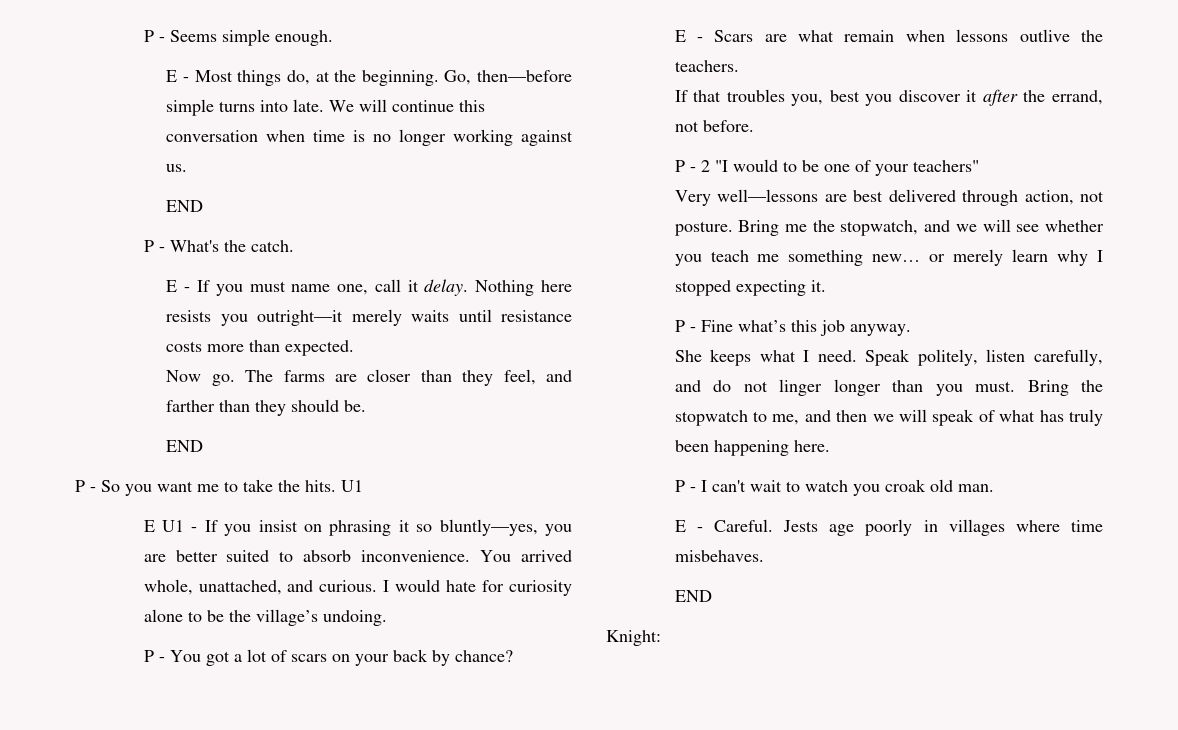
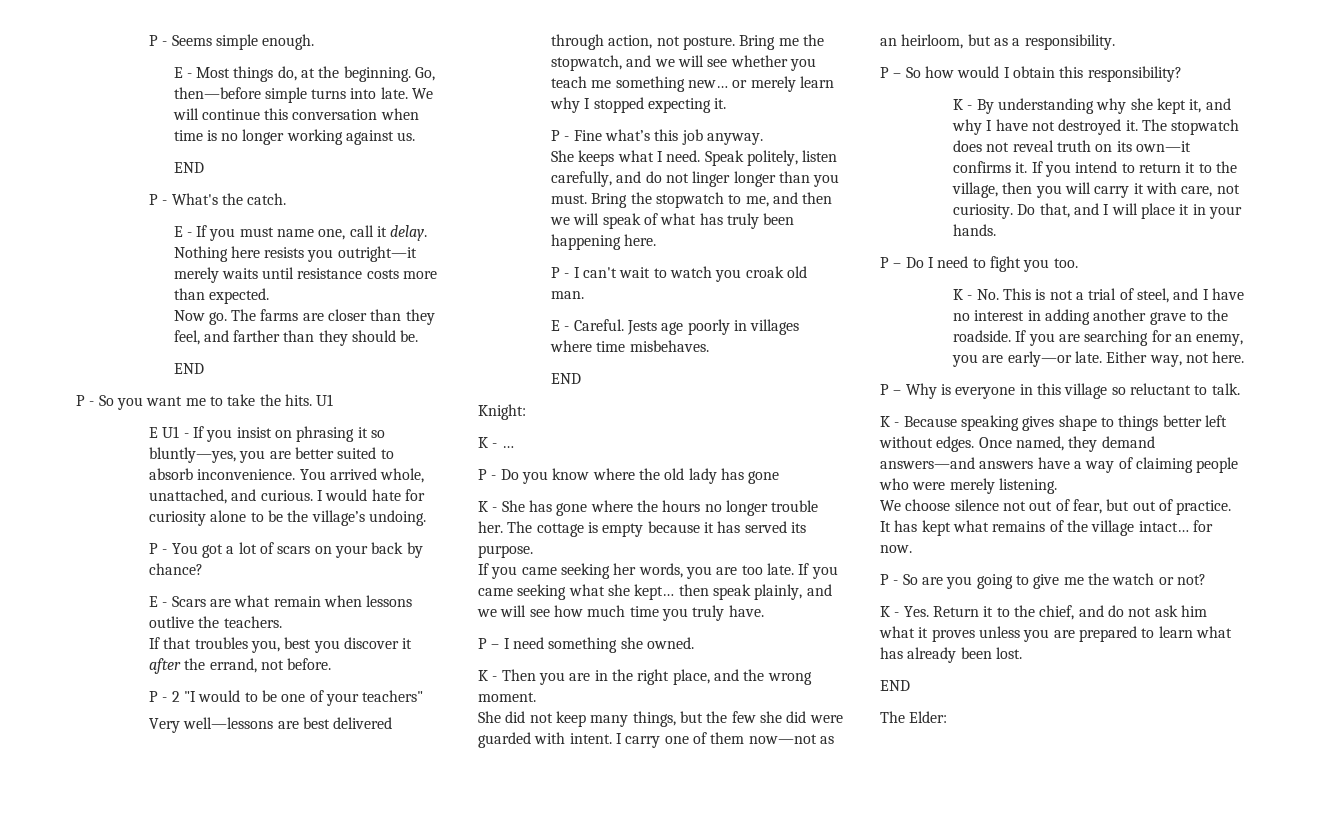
(661, 638) none -> [478,437,514,448] [478,468,780,484] [478,500,819,516] [478,521,806,537] [478,545,533,558] [478,563,838,579] [478,584,832,600] [477,605,764,621] [478,637,694,653] [478,669,812,685] [478,692,536,702] [478,711,843,727] [478,732,834,748] [880,34,1115,50] [880,66,1182,82] [953,98,1231,114] [952,119,1240,135] [953,140,1192,152] [953,161,1238,177] [952,182,1240,198] [953,203,1243,219] [953,224,997,236] [880,256,1078,272] [953,288,1244,303] [953,309,1229,325] [953,330,1244,346] [952,351,1245,367] [880,383,1240,399] [880,415,1227,431] [879,436,1155,452] [880,457,1239,473] [879,478,1057,494] [880,499,1232,515] [880,520,1213,536] [880,545,912,553] [880,573,1206,589] [880,605,1207,620] [879,626,1232,642] [880,647,1022,663] [880,680,910,691] [880,711,948,723] // K - … // P - Do you know where the old lady has gone // K - She has gone where the hours no longer trouble her. The cottage is empty because it has served its purpose. // If you came seeking her words, you are too late. If you came seeking what she kept… then speak plainly, and we will see how much time you truly have. // P – I need something she owned. // K - Then you are in the right place, and the wrong moment. // She did not keep many things, but the few she did were guarded with intent. I carry one of them now—not as an heirloom, but as a responsibility. // P – So how would I obtain this responsibility? // K - By understanding why she kept it, and why I have not destroyed it. The stopwatch does not reveal truth on its own—it confirms it. If you intend to return it to the village, then you will carry it with care, not curiosity. Do that, and I will place it in your hands. // P – Do I need to fight you too. // K - No. This is not a trial of steel, and I have no interest in adding another grave to the roadside. If you are searching for an enemy, you are early—or late. Either way, not here. // P – Why is everyone in this village so reluctant to talk. // K - Because speaking gives shape to things better left without edges. Once named, they demand answers—and answers have a way of claiming people who were merely listening. // We choose silence not out of fear, but out of practice. It has kept what remains of the village intact… for now. // P - So are you going to give me the watch or not? // K - Yes. Return it to the chief, and do not ask him what it proves unless you are prepared to learn what has already been lost. // END // The Elder:

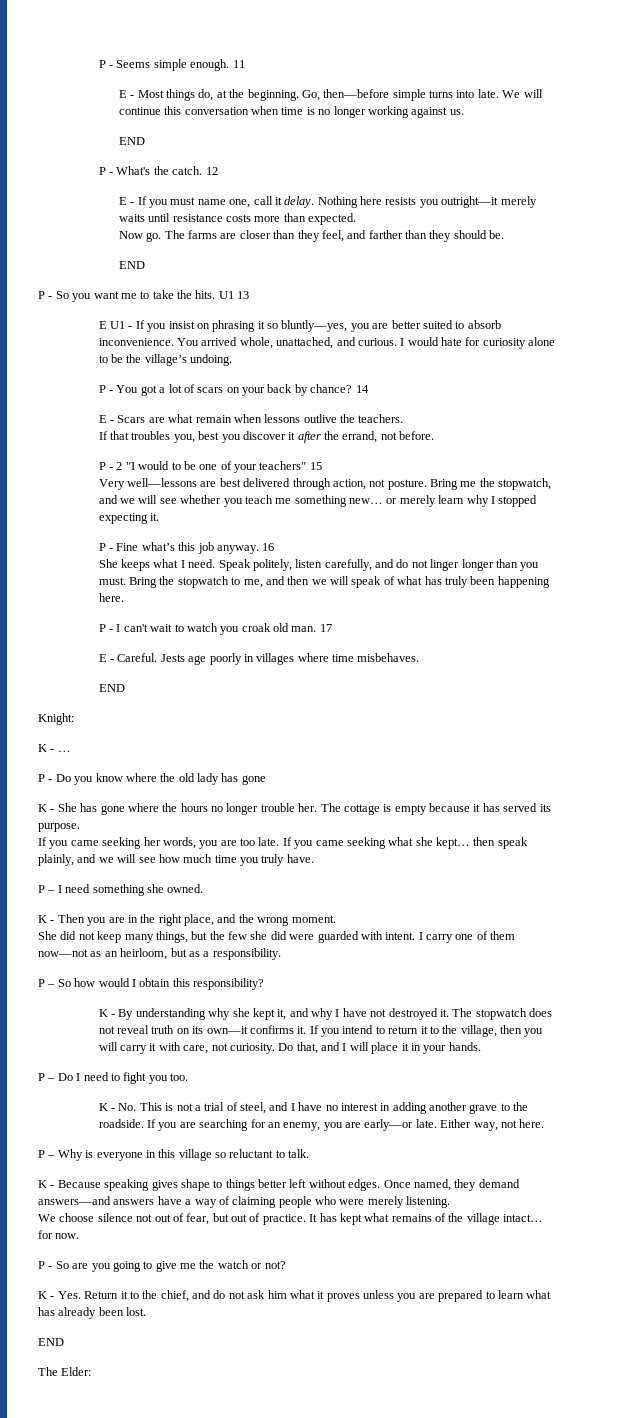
(315, 42) none -> [232,60,245,68] 11
(287, 199) none -> [205,167,218,175] 12
(334, 400) none -> [237,291,250,299] 13
(204, 569) none -> [355,385,369,393] 14
(424, 696) none -> [309,462,322,470] 15
(764, 139) none -> [262,543,275,551] 16
(585, 295) none -> [319,624,332,632] 17

